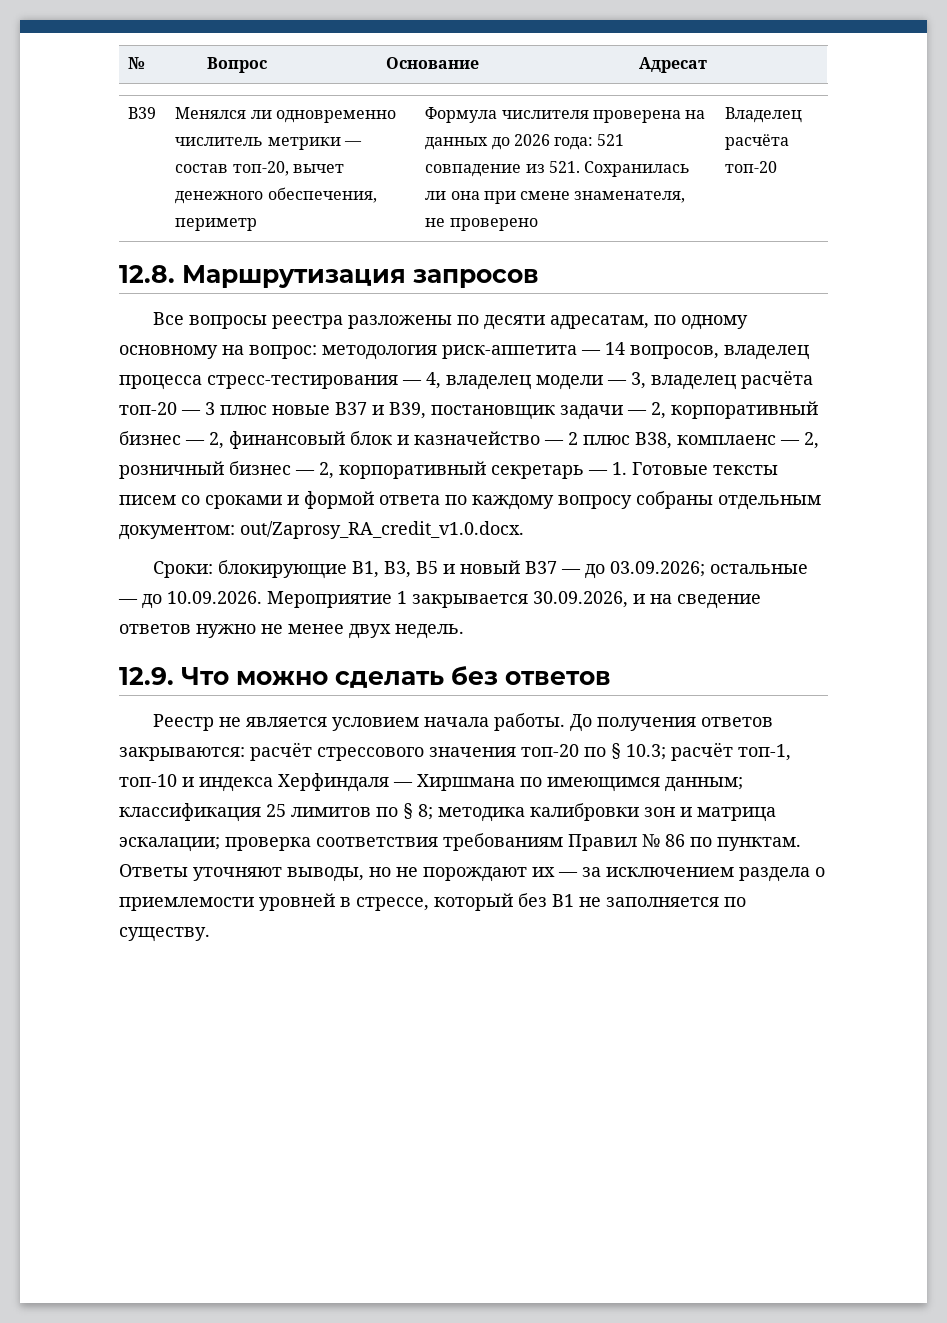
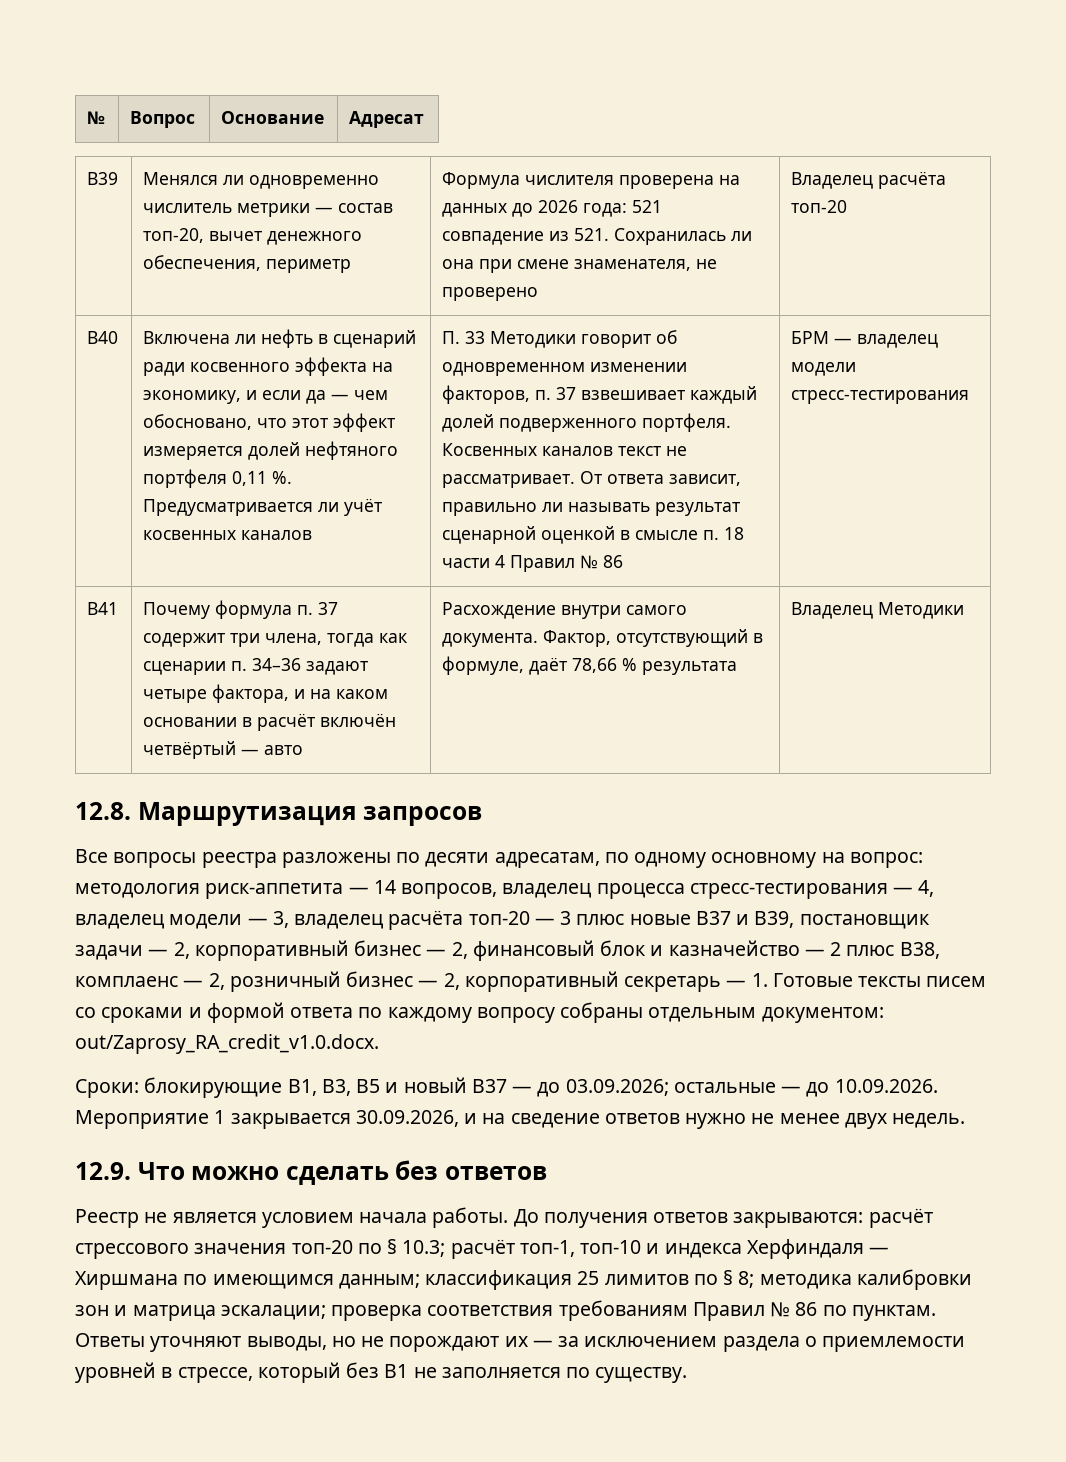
(778, 167) none -> [87,331,119,344] [143,329,417,348] [143,357,394,376] [143,390,389,404] [143,413,396,432] [143,441,399,460] [143,469,293,488] [143,498,383,516] [143,530,313,540] [442,330,678,348] [442,362,688,376] [442,385,758,404] [442,413,732,432] [442,443,688,456] [442,471,742,488] [442,502,741,516] [442,526,745,544] [442,555,624,572] [791,331,939,348] [791,362,857,376] [791,390,970,404] [87,602,119,615] [143,600,339,619] [143,633,409,647] [143,658,369,675] [143,684,389,703] [143,713,397,731] [143,741,304,759] [442,602,688,619] [442,629,764,647] [442,656,738,675] [791,602,965,619] // В40 | Включена ли нефть в сценарий ради косвенного эффекта на экономику, и если да — чем обосновано, что этот эффект измеряется долей нефтяного портфеля 0,11 %. Предусматривается ли учёт косвенных каналов | П. 33 Методики говорит об одновременном изменении факторов, п. 37 взвешивает каждый долей подверженного портфеля. Косвенных каналов текст не рассматривает. От ответа зависит, правильно ли называть результат сценарной оценкой в смысле п. 18 части 4 Правил № 86 | БРМ — владелец модели стресс-тестирования // В41 | Почему формула п. 37 содержит три члена, тогда как сценарии п. 34–36 задают четыре фактора, и на каком основании в расчёт включён четвёртый — авто | Расхождение внутри самого документа. Фактор, отсутствующий в формуле, даёт 78,66 % результата | Владелец Методики

